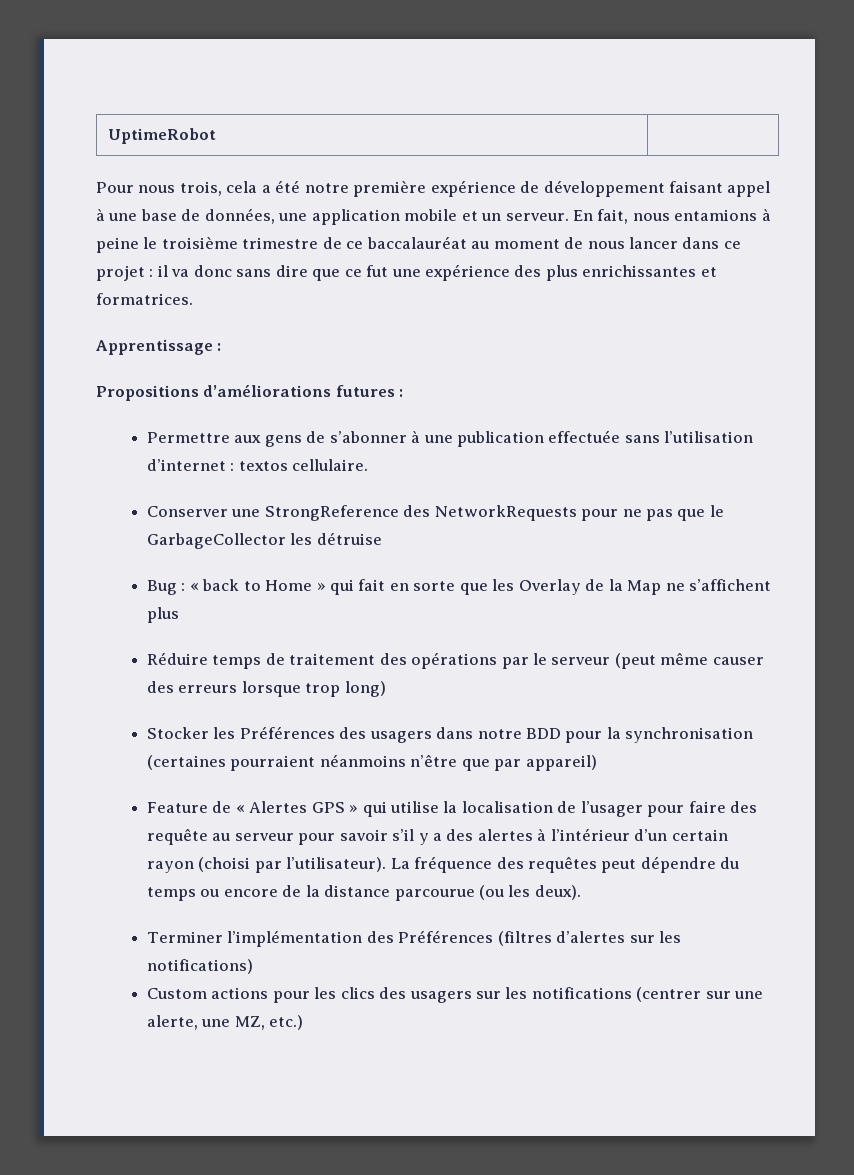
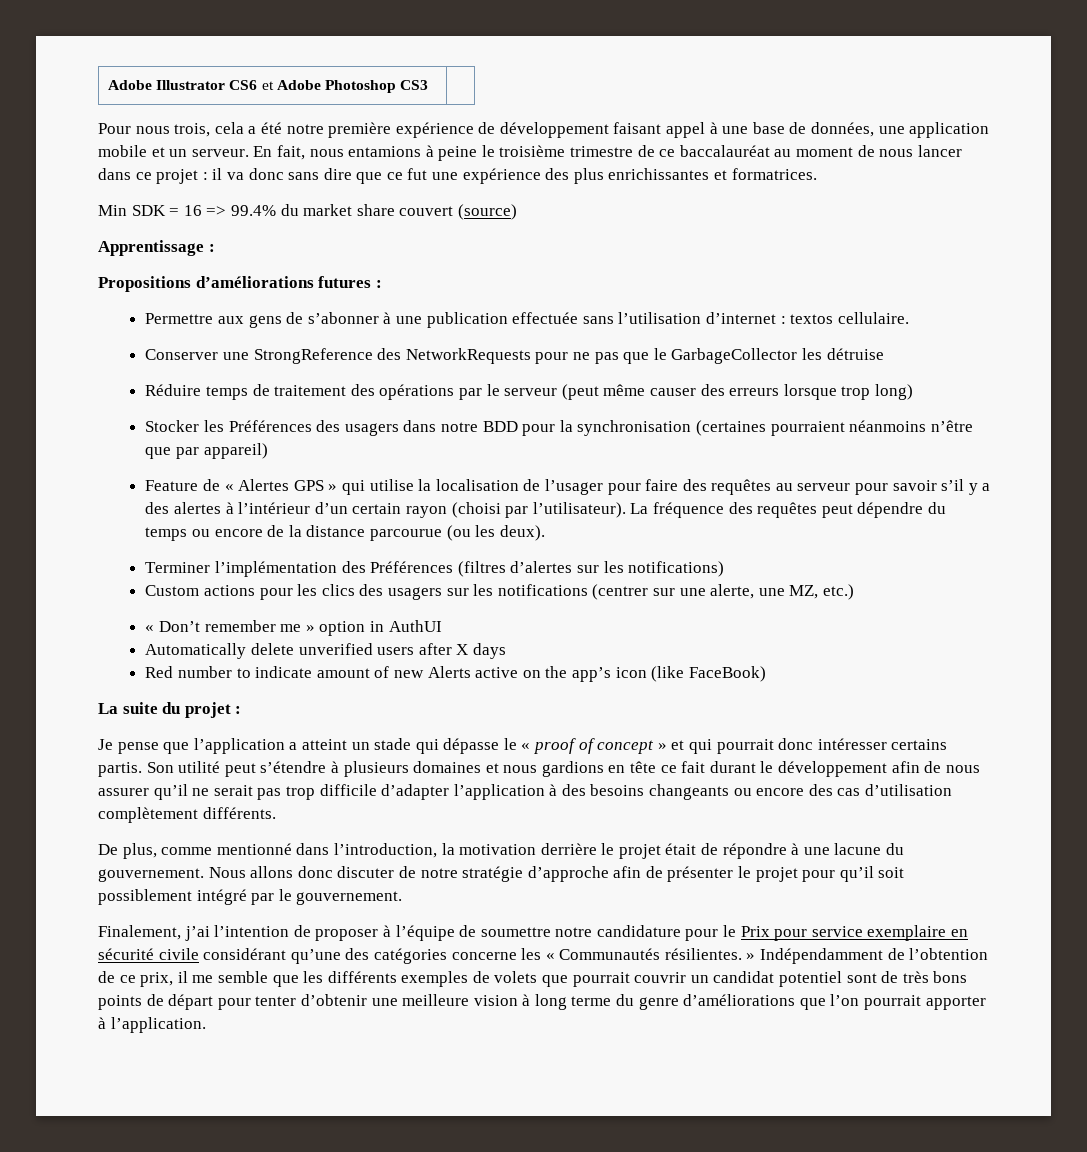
[107,128,216,144] UptimeRobot -> [107,80,429,93] Adobe Illustrator CS6 et Adobe Photoshop CS3
(193, 299) none -> [98,204,517,220] // Min SDK = 16 => 99.4% du market share couvert (source)
[146,579,771,595] [146,607,179,623] // Bug : « back to Home » qui fait en sorte que les Overlay de la Map ne s’affichent plus -> (884, 354) none
[146,828,208,845] requête -> [711,479,772,495] requêtes
(304, 1022) none -> [145,620,442,636] [145,643,506,659] [145,666,766,682] [98,702,242,718] [98,738,948,754] [98,761,980,777] [98,784,953,800] [98,807,276,823] [98,843,905,859] [98,866,905,882] [98,889,403,905] [98,925,969,941] [98,948,989,964] [98,971,968,987] [98,994,986,1010] [98,1017,206,1033] // « Don’t remember me » option in AuthUI // Automatically delete unverified users after X days // Red number to indicate amount of new Alerts active on the app’s icon (like FaceBook) // La suite du projet : // Je pense que l’application a atteint un stade qui dépasse le « proof of concept » et qui pourrait donc intéresser certains partis. Son utilité peut s’étendre à plusieurs domaines et nous gardions en tête ce fait durant le développement afin de nous assurer qu’il ne serait pas trop difficile d’adapter l’application à des besoins changeants ou encore des cas d’utilisation complètement différents. // De plus, comme mentionné dans l’introduction, la motivation derrière le projet était de répondre à une lacune du gouvernement. Nous allons donc discuter de notre stratégie d’approche afin de présenter le projet pour qu’il soit possiblement intégré par le gouvernement. // Finalement, j’ai l’intention de proposer à l’équipe de soumettre notre candidature pour le Prix pour service exemplaire en sécurité civile considérant qu’une des catégories concerne les « Communautés résilientes. » Indépendamment de l’obtention de ce prix, il me semble que les différents exemples de volets que pourrait couvrir un candidat potentiel sont de très bons points de départ pour tenter d’obtenir une meilleure vision à long terme du genre d’améliorations que l’on pourrait apporter à l’application.

